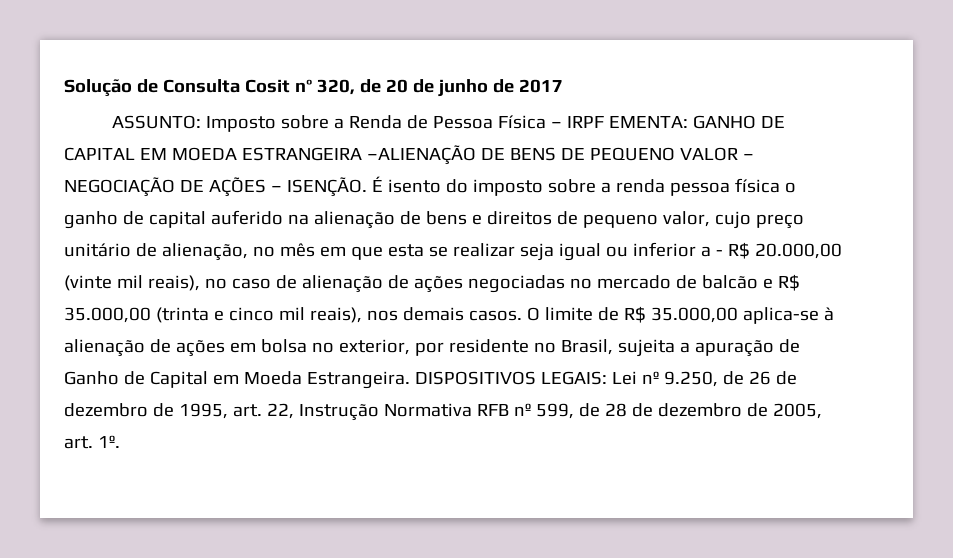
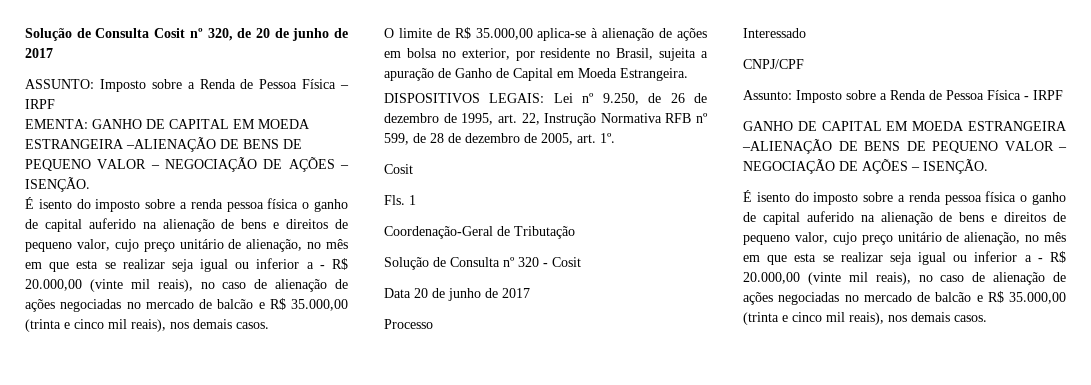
(604, 122) none -> (55, 104) //
(367, 187) none -> (90, 184) //
(522, 315) none -> (269, 325) //
(410, 380) none -> (688, 74) //
(120, 441) none -> [384,164,413,174] [384,195,416,205] [384,226,575,239] [384,257,581,270] [384,288,530,301] [384,319,433,329] [743,28,806,38] [743,59,804,69] [743,90,1063,103] [743,121,1067,131] [742,139,1067,154] [743,159,988,174] [743,190,1066,205] [743,211,1066,225] [743,232,1066,245] [743,251,1066,265] [743,272,1066,285] [743,291,1066,305] [743,312,987,325] // Cosit // Fls. 1 // Coordenação-Geral de Tributação // Solução de Consulta nº 320 - Cosit // Data 20 de junho de 2017 // Processo // Interessado // CNPJ/CPF // Assunto: Imposto sobre a Renda de Pessoa Física - IRPF // GANHO DE CAPITAL EM MOEDA ESTRANGEIRA –ALIENAÇÃO DE BENS DE PEQUENO VALOR – NEGOCIAÇÃO DE AÇÕES – ISENÇÃO. // É isento do imposto sobre a renda pessoa física o ganho de capital auferido na alienação de bens e direitos de pequeno valor, cujo preço unitário de alienação, no mês em que esta se realizar seja igual ou inferior a - R$ 20.000,00 (vinte mil reais), no caso de alienação de ações negociadas no mercado de balcão e R$ 35.000,00 (trinta e cinco mil reais), nos demais casos.

